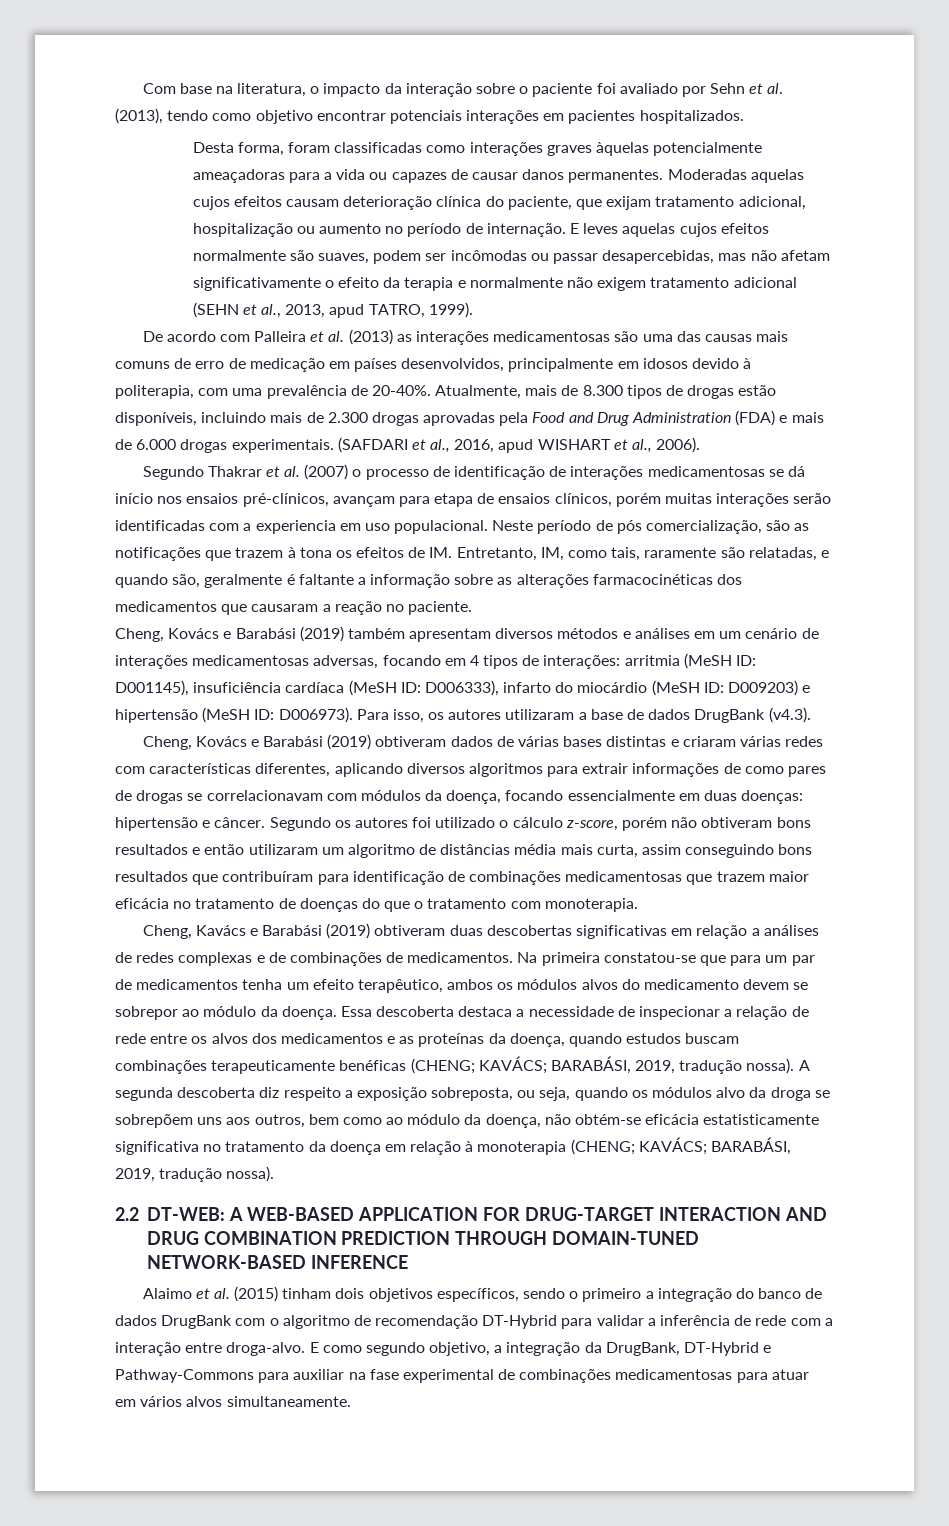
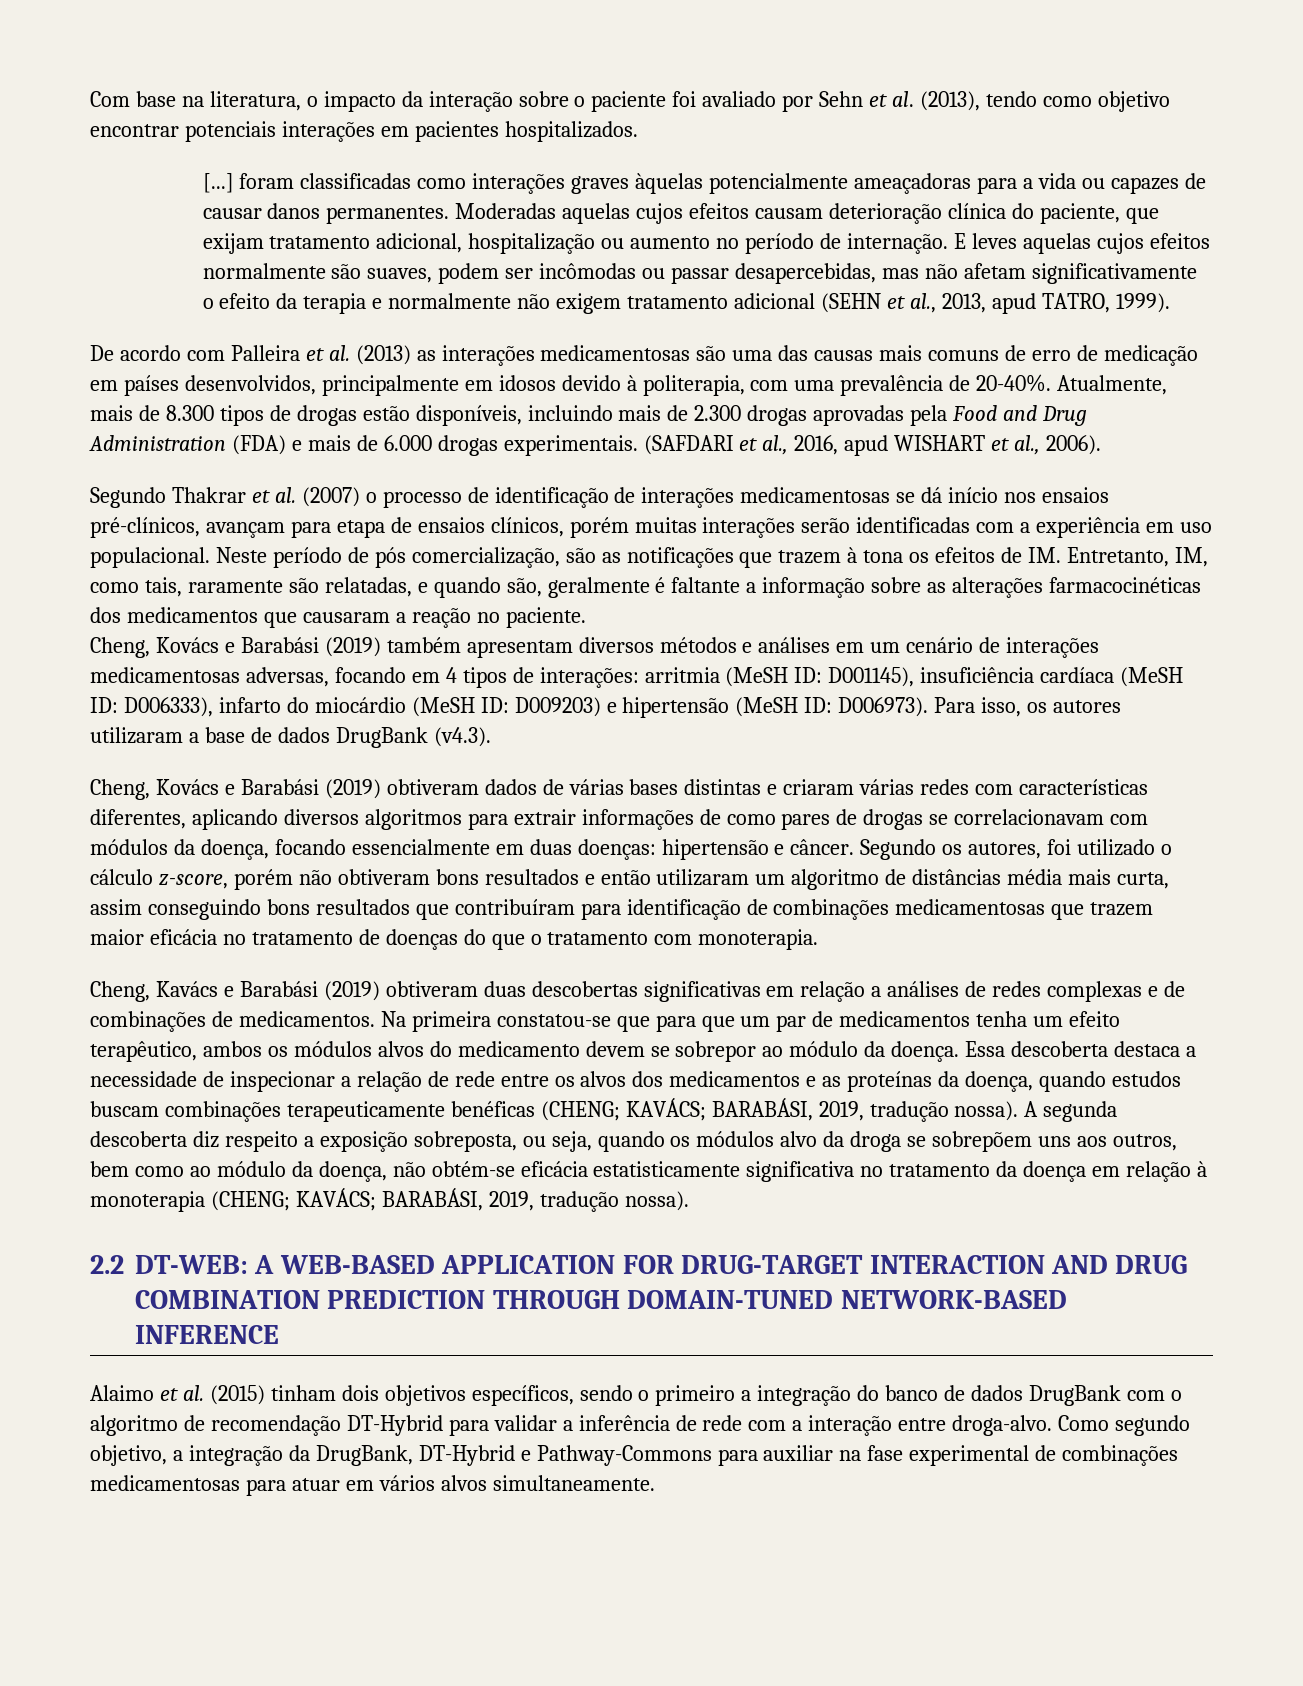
[192,142,284,156] Desta forma, -> [202,173,234,193] [...]
[255,520,336,534] experiencia -> [1036,517,1141,538] experiência
[354,817,408,828] autores -> [968,842,1042,859] autores,
(762, 960) none -> [701,1016,735,1032] que
[309,1342,362,1353] E como -> [1058,1415,1110,1431] Como

